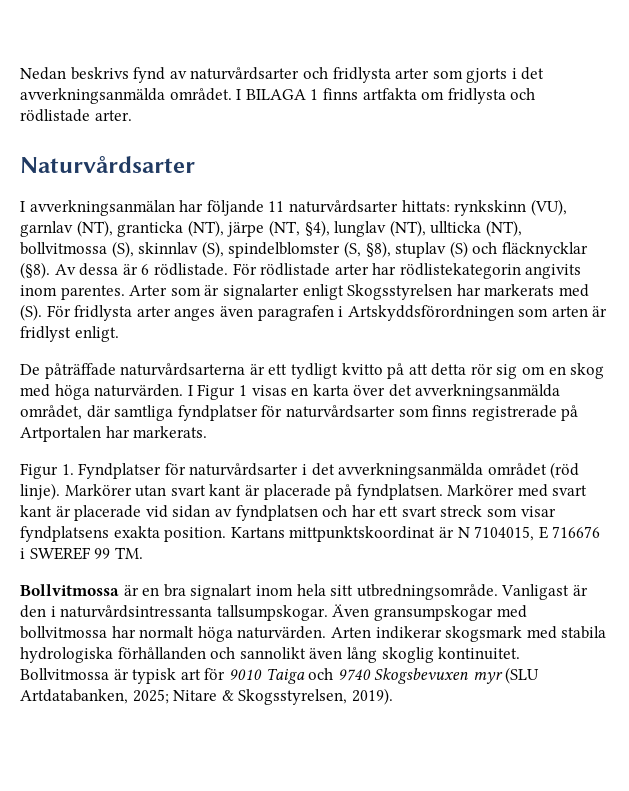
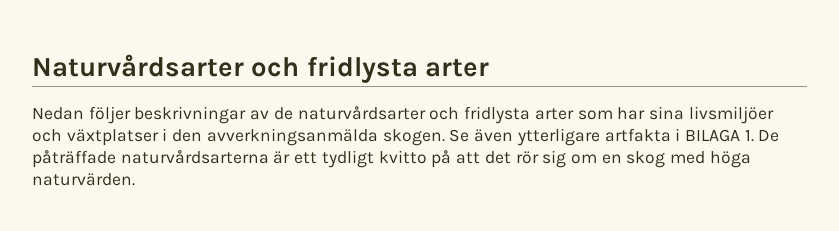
[20,67,187,83] Nedan beskrivs fynd av -> [32,54,490,83] [32,106,293,124] Naturvårdsarter och fridlysta arter // Nedan följer beskrivningar av de
[466,67,545,83] [20,88,536,104] [20,109,132,122] [20,156,195,173] [20,199,567,216] [20,220,522,237] [20,241,588,258] [20,262,582,279] [20,284,589,300] [20,304,608,321] [20,326,119,342] gjorts i det avverkningsanmälda området. I BILAGA 1 finns artfakta om fridlysta och rödlistade arter. // Naturvårdsarter // I avverkningsanmälan har följande 11 naturvårdsarter hittats: rynkskinn (VU), garnlav (NT), granticka (NT), järpe (NT, §4), lunglav (NT), ullticka (NT), bollvitmossa (S), skinnlav (S), spindelblomster (S, §8), stuplav (S) och fläcknycklar (§8). Av dessa är 6 rödlistade. För rödlistade arter har rödlistekategorin angivits inom parentes. Arter som är signalarter enligt Skogsstyrelsen har markerats med (S). För fridlysta arter anges även paragrafen i Artskyddsförordningen som arten är fridlyst enligt. // -> [617,106,774,124] [32,128,754,146] har sina livsmiljöer och växtplatser i den avverkningsanmälda skogen. Se även ytterligare artfakta i BILAGA 1.
[431,363,467,376] detta -> [484,151,511,164] det
[187,384,561,400] [20,405,579,421] [20,426,208,442] [20,462,580,479] [20,483,588,500] [20,505,556,521] [20,526,601,542] [20,547,143,560] [20,584,588,600] [20,604,527,621] [20,626,607,642] [20,647,521,663] [20,667,540,684] [20,688,393,705] I Figur 1 visas en karta över det avverkningsanmälda området, där samtliga fyndplatser för naturvårdsarter som finns registrerade på Artportalen har markerats. // Figur 1. Fyndplatser för naturvårdsarter i det avverkningsanmälda området (röd linje). Markörer utan svart kant är placerade på fyndplatsen. Markörer med svart kant är placerade vid sidan av fyndplatsen och har ett svart streck som visar fyndplatsens exakta position. Kartans mittpunktskoordinat är N 7104015, E 716676 i SWEREF 99 TM. // Bollvitmossa är en bra signalart inom hela sitt utbredningsområde. Vanligast är den i naturvårdsintressanta tallsumpskogar. Även gransumpskogar med bollvitmossa har normalt höga naturvärden. Arten indikerar skogsmark med stabila hydrologiska förhållanden och sannolikt även lång skoglig kontinuitet. Bollvitmossa är typisk art för 9010 Taiga och 9740 Skogsbevuxen myr (SLU Artdatabanken, 2025; Nitare & Skogsstyrelsen, 2019). -> (135, 179) none

